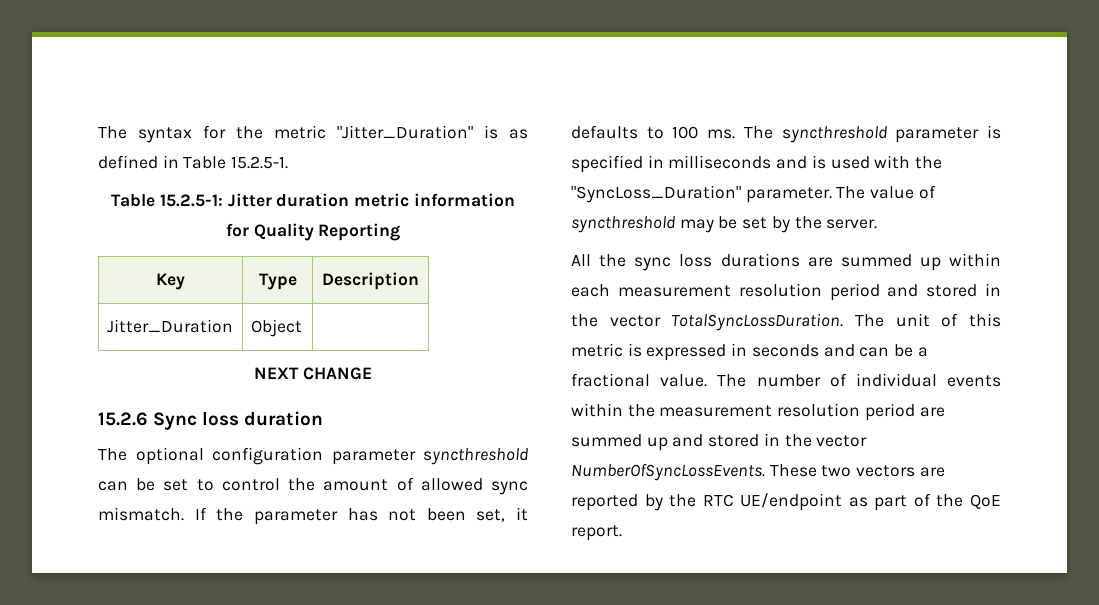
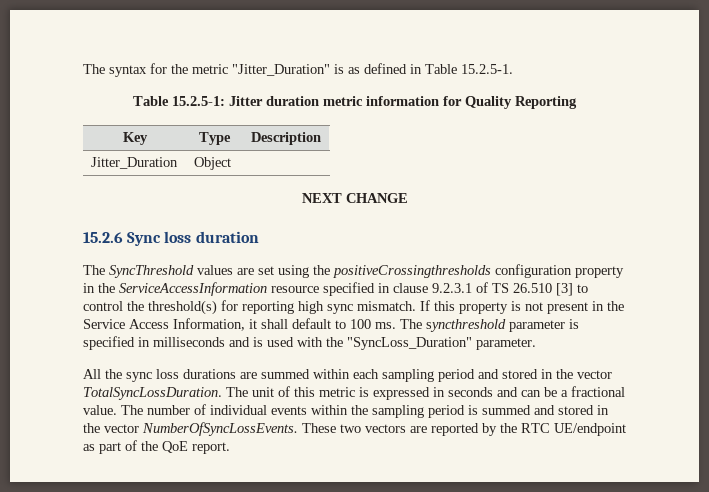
[135,447,528,465] [98,477,528,495] [98,507,528,525] [571,125,638,139] optional configuration parameter syncthreshold can be set to control the amount of allowed sync mismatch. If the parameter has not been set, it defaults -> [109,264,624,278] [83,282,588,296] [83,300,624,315] [83,318,331,331] SyncThreshold values are set using the positiveCrossingthresholds configuration property in the ServiceAccessInformation resource specified in clause 9.2.3.1 of TS 26.510 [3] to control the threshold(s) for reporting high sync mismatch. If this property is not present in the Service Access Information, it shall default
[836,185,936,199] [571,216,878,233] The value of syncthreshold may be set by the server. -> (536, 344) none
[919,257,941,271] up -> (310, 374) none
[617,283,822,297] measurement resolution -> [382,369,434,382] sampling
[659,403,945,421] [571,434,668,451] measurement resolution period are summed up -> [372,405,531,418] sampling period is summed

